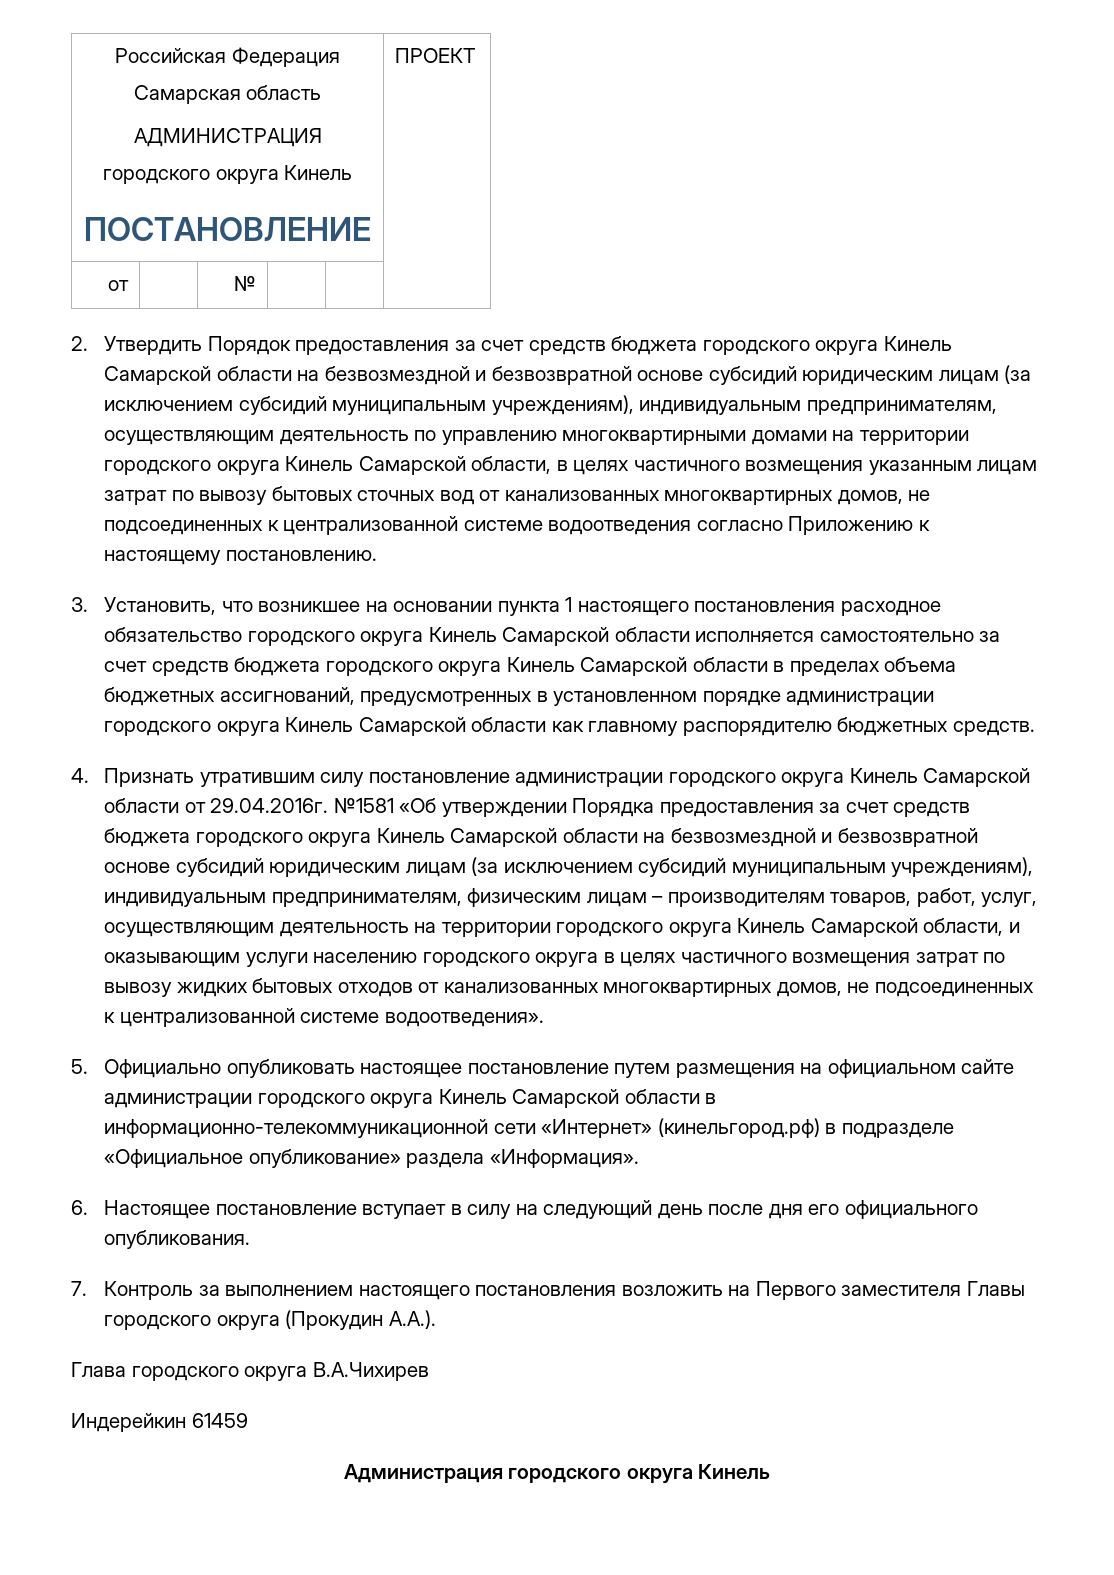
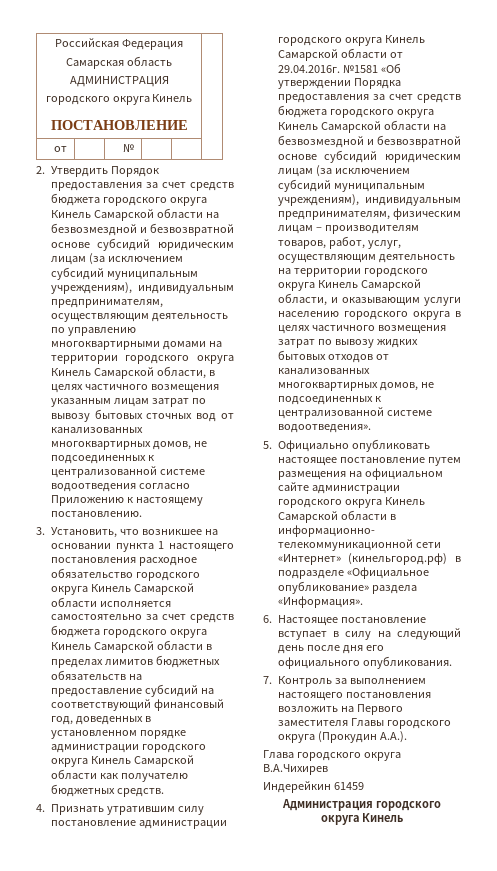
[395,48,477,63] ПРОЕКТ -> (188, 125) none
[884,657,957,672] [104,687,533,706] объема бюджетных ассигнований, предусмотренных -> [104,655,220,668] [50,670,142,680] [50,684,214,697] [50,699,224,711] [50,716,143,725] лимитов бюджетных обязательств на предоставление субсидий на соответствующий финансовый год, доведенных
[588,721,832,736] главному распорядителю -> [120,773,188,782] получателю

